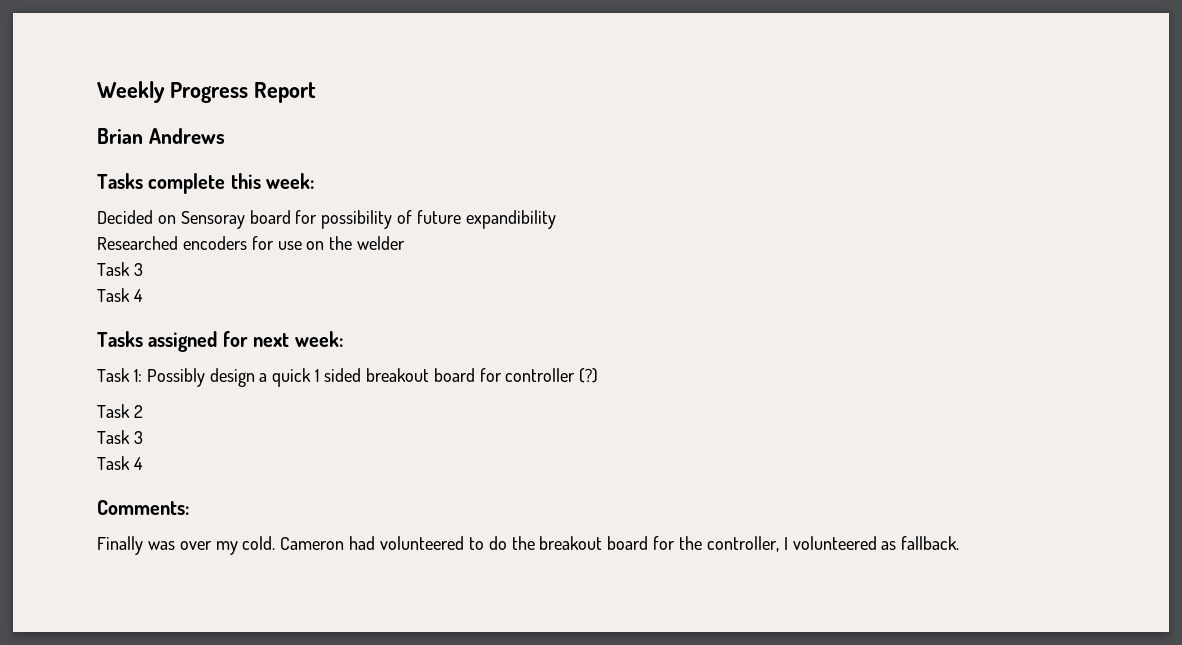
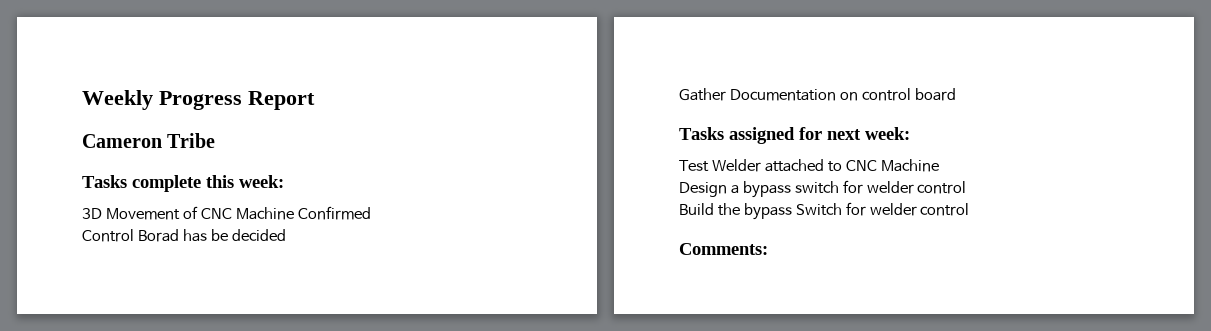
[97,128,225,144] Brian Andrews -> [82,133,216,148] Cameron Tribe
[97,210,556,229] [97,236,406,250] [97,262,143,276] [97,288,143,302] Decided on Sensoray board for possibility of future expandibility // Researched encoders for use on the welder // Task 3 // Task 4 -> [82,206,371,220] [82,229,286,242] [679,88,956,101] 3D Movement of CNC Machine Confirmed // Control Borad has be decided // Gather Documentation on control board
[97,368,599,387] [97,404,143,418] [97,430,143,444] [97,456,143,470] [97,500,189,515] [97,536,960,555] Task 1: Possibly design a quick 1 sided breakout board for controller (?) // Task 2 // Task 3 // Task 4 // Comments: // Finally was over my cold. Cameron had volunteered to do the breakout board for the controller, I volunteered as fallback. -> [679,159,939,172] [679,180,967,198] [679,202,970,220] [679,243,768,255] Test Welder attached to CNC Machine // Design a bypass switch for welder control // Build the bypass Switch for welder control // Comments:

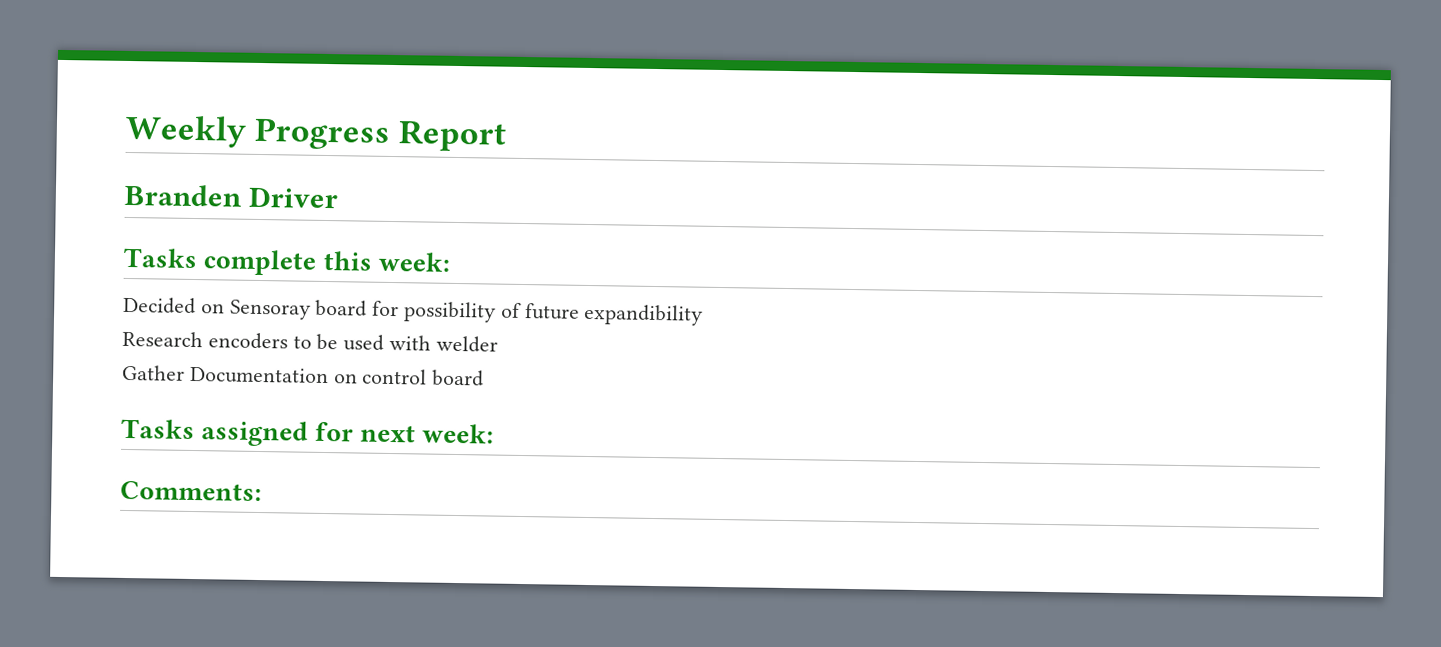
[82,133,216,148] Cameron Tribe -> [124,183,340,209] Branden Driver
[82,206,371,220] [82,229,286,242] 3D Movement of CNC Machine Confirmed // Control Borad has be decided -> [123,296,704,326] [122,330,498,353] Decided on Sensoray board for possibility of future expandibility // Research encoders to be used with welder
[679,159,939,172] [679,180,967,198] [679,202,970,220] // Test Welder attached to CNC Machine // Design a bypass switch for welder control // Build the bypass Switch for welder control -> (495, 433) none

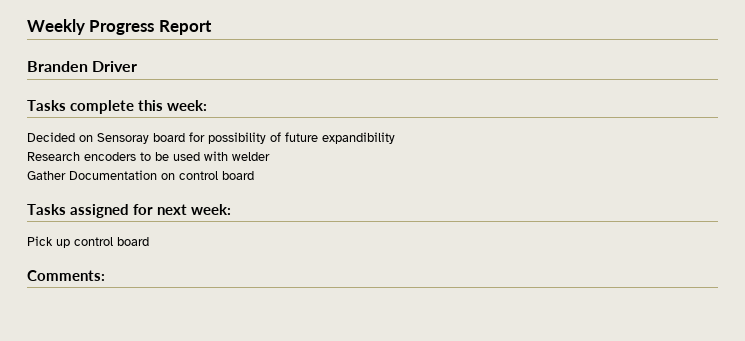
(495, 433) none -> [27,236,149,248] // Pick up control board

